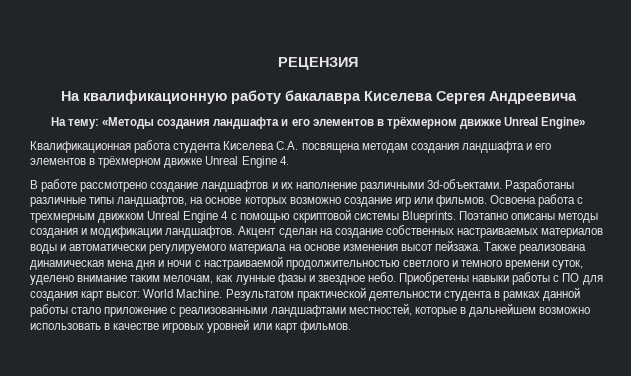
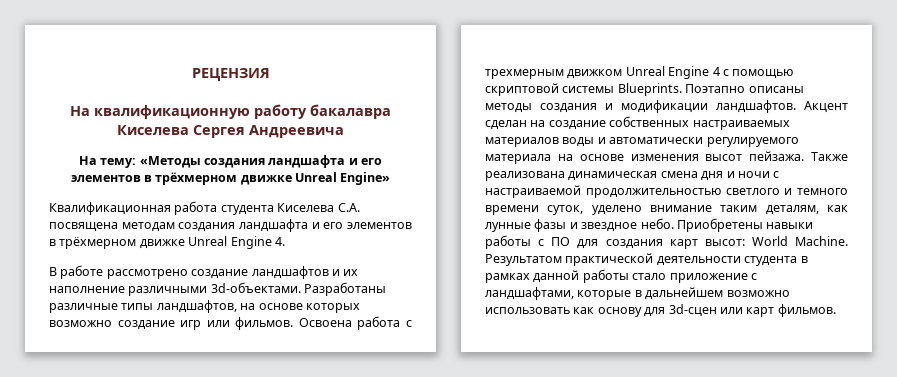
[107,260,135,267] мена -> [660,171,698,178] смена
[163,275,214,284] мелочам, -> [765,205,819,215] деталям,
[179,303,412,317] реализованными ландшафтами местностей, -> [485,287,574,300] ландшафтами,
[104,319,250,333] в качестве игровых уровней -> [573,304,717,317] как основу для 3d-сцен

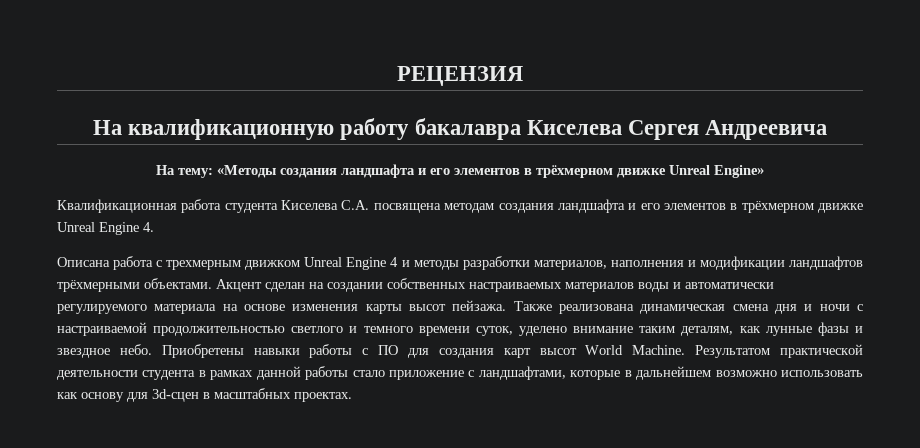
[49,265,359,279] [49,282,387,296] [49,300,360,313] [49,317,352,330] В работе рассмотрено создание ландшафтов и их наполнение различными 3d-объектами. Разработаны различные типы ландшафтов, на основе которых возможно создание игр или фильмов. Освоена -> [57,257,110,267] Описана
[722,69,794,79] [485,83,804,96] [485,100,796,113] с помощью скриптовой системы Blueprints. Поэтапно описаны методы создания и модификации ландшафтов. -> [401,256,864,270] [57,278,212,292] и методы разработки материалов, наполнения и модификации ландшафтов трёхмерными объектами.
[548,120,606,130] создание -> [327,282,383,292] создании
(699, 157) none -> [365,304,402,314] карты
[704,239,745,246] высот: -> [539,348,577,355] высот
[719,304,836,317] или карт фильмов. -> [203,388,352,402] в масштабных проектах.

